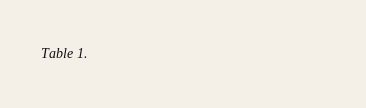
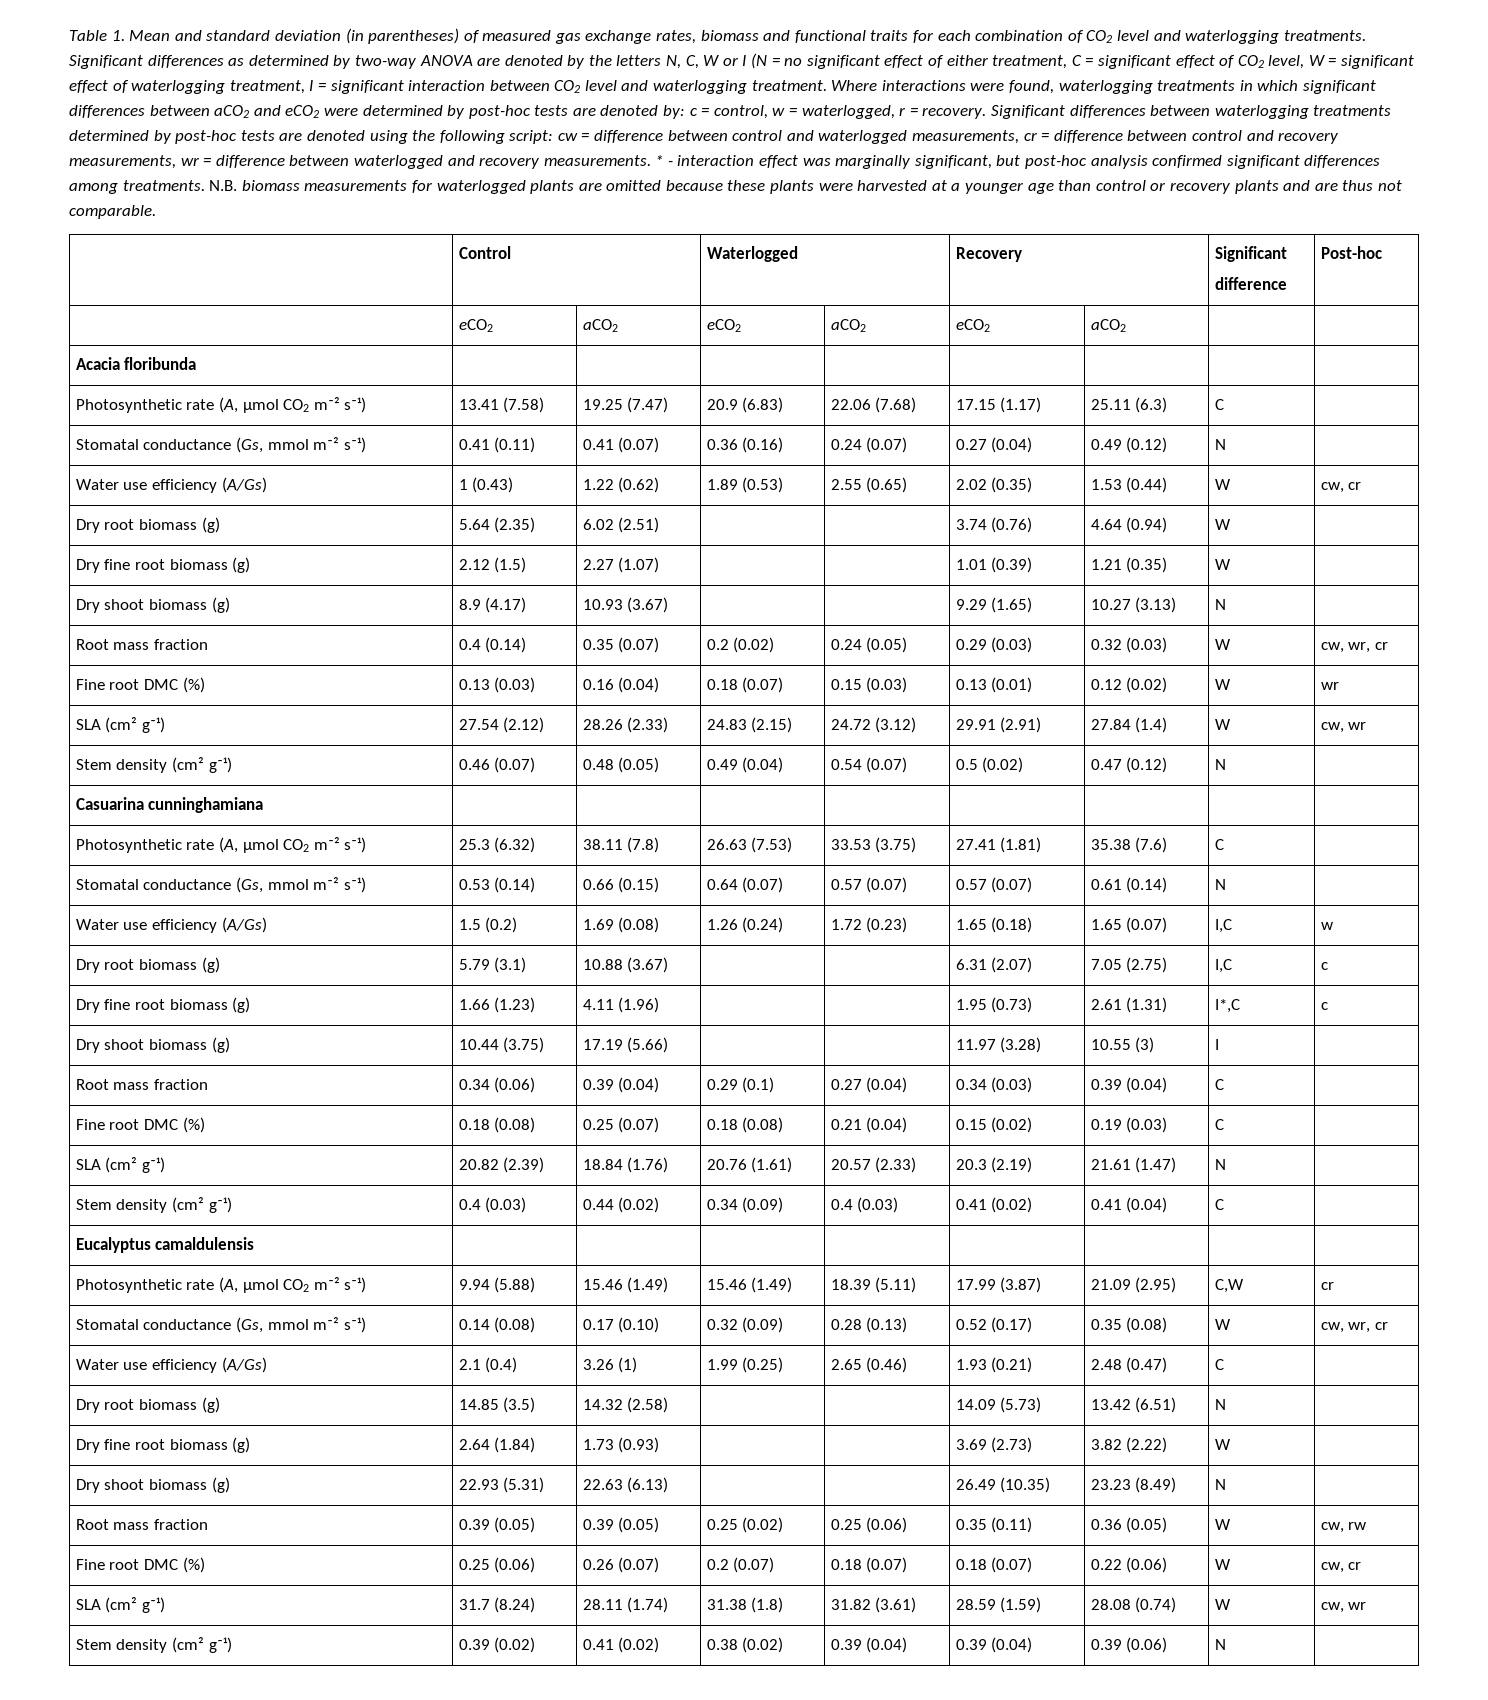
(88, 53) none -> [129,28,1366,44] [69,53,1415,69] [69,80,1376,94] [69,105,1392,119] [69,130,1339,144] [69,155,1381,169] [69,180,1402,194] [69,205,156,219] [458,246,511,259] [706,246,798,262] [955,247,1022,262] [1214,246,1287,262] [1214,277,1287,290] [1320,246,1382,259] [458,319,493,332] [582,319,618,332] [706,319,741,332] [830,319,866,332] [955,319,990,332] [1090,319,1126,332] [75,357,197,370] [75,397,367,413] [458,397,545,413] [582,397,669,413] [706,397,784,413] [830,397,917,413] [955,397,1042,413] [1090,397,1168,413] [1214,399,1224,410] [75,437,366,453] [458,437,536,453] [582,437,660,453] [706,437,784,453] [830,437,908,453] [955,437,1033,453] [1090,437,1168,453] [1214,439,1226,450] [75,477,267,493] [458,477,514,493] [582,477,660,493] [706,477,784,493] [830,477,908,493] [955,477,1033,493] [1090,477,1168,493] [1214,479,1231,490] [1320,482,1362,493] [75,517,220,533] [458,517,536,533] [582,517,660,533] [955,517,1033,533] [1090,517,1168,533] [1214,519,1231,530] [75,557,251,573] [458,557,527,573] [582,557,660,573] [955,557,1033,573] [1090,557,1168,573] [1214,559,1231,570] [75,597,230,613] [458,597,527,613] [582,597,669,613] [955,597,1033,613] [1090,597,1177,613] [1214,599,1226,610] [75,639,209,650] [458,637,527,653] [582,637,660,653] [706,637,775,653] [830,637,908,653] [955,637,1033,653] [1090,637,1168,653] [1214,639,1231,650] [1320,642,1389,653] [75,677,205,693] [458,677,536,693] [582,677,660,693] [706,677,784,693] [830,677,908,693] [955,677,1033,693] [1090,677,1168,693] [1214,679,1231,690] [1320,682,1339,690] [75,717,166,733] [458,717,545,733] [582,717,669,733] [706,717,793,733] [830,717,917,733] [955,717,1042,733] [1090,717,1168,733] [1214,719,1231,730] [1320,722,1367,733] [75,757,232,773] [458,757,536,773] [582,757,660,773] [706,757,784,773] [830,757,908,773] [955,757,1024,773] [1090,757,1168,773] [1214,759,1226,770] [75,797,264,813] [75,837,367,853] [458,837,536,853] [582,837,660,853] [706,837,793,853] [830,837,917,853] [955,837,1042,853] [1090,837,1168,853] [1214,839,1224,850] [75,877,366,893] [458,877,536,893] [582,877,660,893] [706,877,784,893] [830,877,908,893] [955,877,1033,893] [1090,877,1168,893] [1214,879,1226,890] [75,917,267,933] [458,917,518,933] [582,917,660,933] [706,917,784,933] [830,917,908,933] [955,917,1033,933] [1090,917,1168,933] [1214,919,1232,933] [1320,922,1333,930] [75,957,220,973] [458,957,527,973] [582,957,669,973] [955,957,1033,973] [1090,957,1168,973] [1214,959,1232,973] [1320,962,1328,970] [75,997,251,1013] [458,997,536,1013] [582,997,660,1013] [955,997,1033,1013] [1090,997,1168,1013] [1214,999,1240,1013] [1320,1002,1328,1010] [75,1037,230,1053] [458,1037,545,1053] [582,1037,669,1053] [955,1037,1042,1053] [1090,1037,1155,1053] [1214,1039,1219,1050] [75,1079,209,1090] [458,1077,536,1093] [582,1077,660,1093] [706,1077,775,1093] [830,1077,908,1093] [955,1077,1033,1093] [1090,1077,1168,1093] [1214,1079,1224,1090] [75,1117,205,1133] [458,1117,536,1133] [582,1117,660,1133] [706,1117,784,1133] [830,1117,908,1133] [955,1117,1033,1133] [1090,1117,1168,1133] [1214,1119,1224,1130] [75,1157,166,1173] [458,1157,545,1173] [582,1157,669,1173] [706,1157,793,1173] [830,1157,917,1173] [955,1157,1033,1173] [1090,1157,1177,1173] [1214,1159,1226,1170] [75,1197,232,1213] [458,1197,527,1213] [582,1197,660,1213] [706,1197,784,1213] [830,1197,899,1213] [955,1197,1033,1213] [1090,1197,1168,1213] [1214,1199,1224,1210] [75,1237,255,1253] [75,1277,367,1293] [458,1277,536,1293] [582,1277,669,1293] [706,1277,793,1293] [830,1277,917,1293] [955,1277,1042,1293] [1090,1277,1177,1293] [1214,1279,1244,1293] [1320,1282,1334,1290] [75,1317,366,1333] [458,1317,536,1333] [582,1317,660,1333] [706,1317,784,1333] [830,1317,908,1333] [955,1317,1033,1333] [1090,1317,1168,1333] [1214,1319,1231,1330] [1320,1322,1389,1333] [75,1357,267,1373] [458,1357,518,1373] [582,1357,638,1373] [706,1357,784,1373] [830,1357,908,1373] [955,1357,1033,1373] [1090,1357,1168,1373] [1214,1359,1224,1370] [75,1397,220,1413] [458,1397,536,1413] [582,1397,669,1413] [955,1397,1042,1413] [1090,1397,1177,1413] [1214,1399,1226,1410] [75,1437,251,1453] [458,1437,536,1453] [582,1437,660,1453] [955,1437,1033,1453] [1090,1437,1168,1453] [1214,1439,1231,1450] [75,1477,230,1493] [458,1477,545,1493] [582,1477,669,1493] [955,1477,1051,1493] [1090,1477,1177,1493] [1214,1479,1226,1490] [75,1519,209,1530] [458,1517,536,1533] [582,1517,660,1533] [706,1517,784,1533] [830,1517,908,1533] [955,1517,1033,1533] [1090,1517,1168,1533] [1214,1519,1231,1530] [1320,1522,1367,1533] [75,1557,205,1573] [458,1557,536,1573] [582,1557,660,1573] [706,1557,775,1573] [830,1557,908,1573] [955,1557,1033,1573] [1090,1557,1168,1573] [1214,1559,1231,1570] [1320,1562,1362,1573] [75,1597,166,1613] [458,1597,536,1613] [582,1597,669,1613] [706,1597,784,1613] [830,1597,917,1613] [955,1597,1042,1613] [1090,1597,1177,1613] [1214,1599,1231,1610] [1320,1602,1367,1613] [75,1637,232,1653] [458,1637,536,1653] [582,1637,660,1653] [706,1637,784,1653] [830,1637,908,1653] [955,1637,1033,1653] [1090,1637,1168,1653] [1214,1639,1226,1650] Mean and standard deviation (in parentheses) of measured gas exchange rates, biomass and functional traits for each combination of CO2 level and waterlogging treatments. Significant differences as determined by two-way ANOVA are denoted by the letters N, C, W or I (N = no significant effect of either treatment, C = significant effect of CO2 level, W = significant effect of waterlogging treatment, I = significant interaction between CO2 level and waterlogging treatment. Where interactions were found, waterlogging treatments in which significant differences between aCO2 and eCO2 were determined by post-hoc tests are denoted by: c = control, w = waterlogged, r = recovery. Significant differences between waterlogging treatments determined by post-hoc tests are denoted using the following script: cw = difference between control and waterlogged measurements, cr = difference between control and recovery measurements, wr = difference between waterlogged and recovery measurements. * - interaction effect was marginally significant, but post-hoc analysis confirmed significant differences among treatments. N.B. biomass measurements for waterlogged plants are omitted because these plants were harvested at a younger age than control or recovery plants and are thus not comparable. // | Control | Waterlogged | Recovery | Significant // difference | Post-hoc // | eCO2 | aCO2 | eCO2 | aCO2 | eCO2 | aCO2 | | // Acacia floribunda | | | | | | | | // Photosynthetic rate (A, μmol CO2 m⁻² s⁻¹) | 13.41 (7.58) | 19.25 (7.47) | 20.9 (6.83) | 22.06 (7.68) | 17.15 (1.17) | 25.11 (6.3) | C | // Stomatal conductance (Gs, mmol m⁻² s⁻¹) | 0.41 (0.11) | 0.41 (0.07) | 0.36 (0.16) | 0.24 (0.07) | 0.27 (0.04) | 0.49 (0.12) | N | // Water use efficiency (A/Gs) | 1 (0.43) | 1.22 (0.62) | 1.89 (0.53) | 2.55 (0.65) | 2.02 (0.35) | 1.53 (0.44) | W | cw, cr // Dry root biomass (g) | 5.64 (2.35) | 6.02 (2.51) | | | 3.74 (0.76) | 4.64 (0.94) | W | // Dry fine root biomass (g) | 2.12 (1.5) | 2.27 (1.07) | | | 1.01 (0.39) | 1.21 (0.35) | W | // Dry shoot biomass (g) | 8.9 (4.17) | 10.93 (3.67) | | | 9.29 (1.65) | 10.27 (3.13) | N | // Root mass fraction | 0.4 (0.14) | 0.35 (0.07) | 0.2 (0.02) | 0.24 (0.05) | 0.29 (0.03) | 0.32 (0.03) | W | cw, wr, cr // Fine root DMC (%) | 0.13 (0.03) | 0.16 (0.04) | 0.18 (0.07) | 0.15 (0.03) | 0.13 (0.01) | 0.12 (0.02) | W | wr // SLA (cm² g⁻¹) | 27.54 (2.12) | 28.26 (2.33) | 24.83 (2.15) | 24.72 (3.12) | 29.91 (2.91) | 27.84 (1.4) | W | cw, wr // Stem density (cm² g⁻¹) | 0.46 (0.07) | 0.48 (0.05) | 0.49 (0.04) | 0.54 (0.07) | 0.5 (0.02) | 0.47 (0.12) | N | // Casuarina cunninghamiana | | | | | | | | // Photosynthetic rate (A, μmol CO2 m⁻² s⁻¹) | 25.3 (6.32) | 38.11 (7.8) | 26.63 (7.53) | 33.53 (3.75) | 27.41 (1.81) | 35.38 (7.6) | C | // Stomatal conductance (Gs, mmol m⁻² s⁻¹) | 0.53 (0.14) | 0.66 (0.15) | 0.64 (0.07) | 0.57 (0.07) | 0.57 (0.07) | 0.61 (0.14) | N | // Water use efficiency (A/Gs) | 1.5 (0.2) | 1.69 (0.08) | 1.26 (0.24) | 1.72 (0.23) | 1.65 (0.18) | 1.65 (0.07) | I,C | w // Dry root biomass (g) | 5.79 (3.1) | 10.88 (3.67) | | | 6.31 (2.07) | 7.05 (2.75) | I,C | c // Dry fine root biomass (g) | 1.66 (1.23) | 4.11 (1.96) | | | 1.95 (0.73) | 2.61 (1.31) | I*,C | c // Dry shoot biomass (g) | 10.44 (3.75) | 17.19 (5.66) | | | 11.97 (3.28) | 10.55 (3) | I | // Root mass fraction | 0.34 (0.06) | 0.39 (0.04) | 0.29 (0.1) | 0.27 (0.04) | 0.34 (0.03) | 0.39 (0.04) | C | // Fine root DMC (%) | 0.18 (0.08) | 0.25 (0.07) | 0.18 (0.08) | 0.21 (0.04) | 0.15 (0.02) | 0.19 (0.03) | C | // SLA (cm² g⁻¹) | 20.82 (2.39) | 18.84 (1.76) | 20.76 (1.61) | 20.57 (2.33) | 20.3 (2.19) | 21.61 (1.47) | N | // Stem density (cm² g⁻¹) | 0.4 (0.03) | 0.44 (0.02) | 0.34 (0.09) | 0.4 (0.03) | 0.41 (0.02) | 0.41 (0.04) | C | // Eucalyptus camaldulensis | | | | | | | | // Photosynthetic rate (A, μmol CO2 m⁻² s⁻¹) | 9.94 (5.88) | 15.46 (1.49) | 15.46 (1.49) | 18.39 (5.11) | 17.99 (3.87) | 21.09 (2.95) | C,W | cr // Stomatal conductance (Gs, mmol m⁻² s⁻¹) | 0.14 (0.08) | 0.17 (0.10) | 0.32 (0.09) | 0.28 (0.13) | 0.52 (0.17) | 0.35 (0.08) | W | cw, wr, cr // Water use efficiency (A/Gs) | 2.1 (0.4) | 3.26 (1) | 1.99 (0.25) | 2.65 (0.46) | 1.93 (0.21) | 2.48 (0.47) | C | // Dry root biomass (g) | 14.85 (3.5) | 14.32 (2.58) | | | 14.09 (5.73) | 13.42 (6.51) | N | // Dry fine root biomass (g) | 2.64 (1.84) | 1.73 (0.93) | | | 3.69 (2.73) | 3.82 (2.22) | W | // Dry shoot biomass (g) | 22.93 (5.31) | 22.63 (6.13) | | | 26.49 (10.35) | 23.23 (8.49) | N | // Root mass fraction | 0.39 (0.05) | 0.39 (0.05) | 0.25 (0.02) | 0.25 (0.06) | 0.35 (0.11) | 0.36 (0.05) | W | cw, rw // Fine root DMC (%) | 0.25 (0.06) | 0.26 (0.07) | 0.2 (0.07) | 0.18 (0.07) | 0.18 (0.07) | 0.22 (0.06) | W | cw, cr // SLA (cm² g⁻¹) | 31.7 (8.24) | 28.11 (1.74) | 31.38 (1.8) | 31.82 (3.61) | 28.59 (1.59) | 28.08 (0.74) | W | cw, wr // Stem density (cm² g⁻¹) | 0.39 (0.02) | 0.41 (0.02) | 0.38 (0.02) | 0.39 (0.04) | 0.39 (0.04) | 0.39 (0.06) | N |

